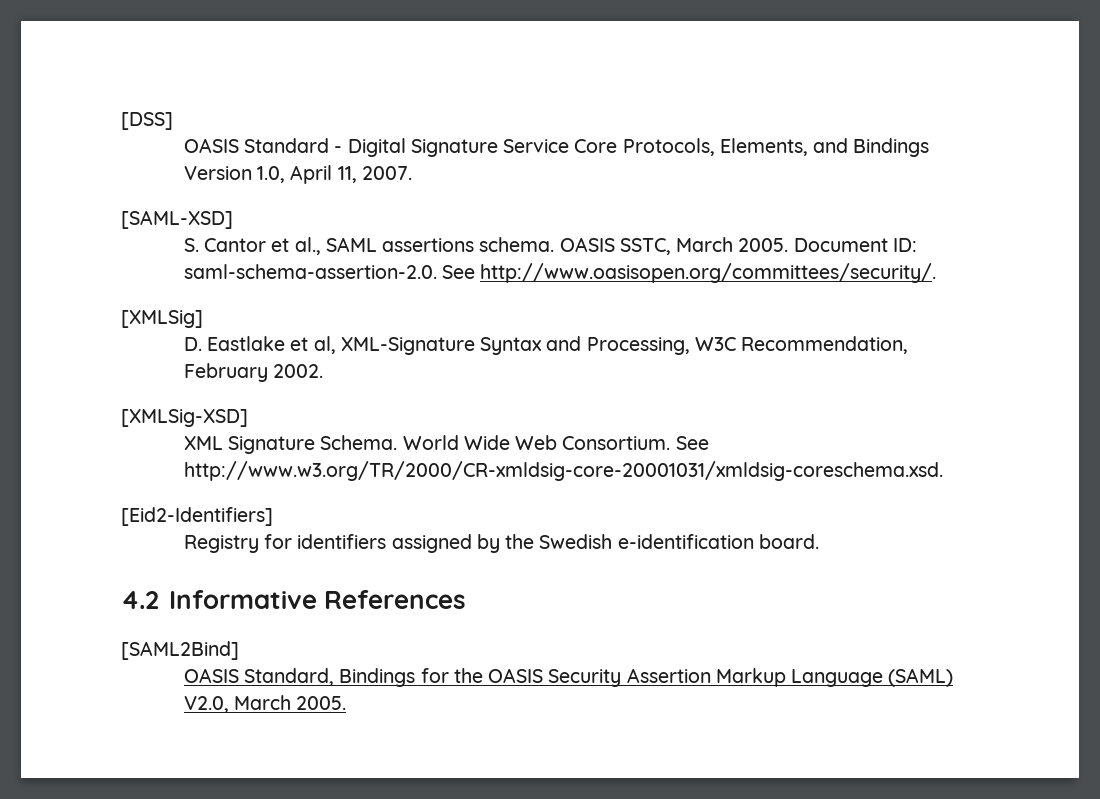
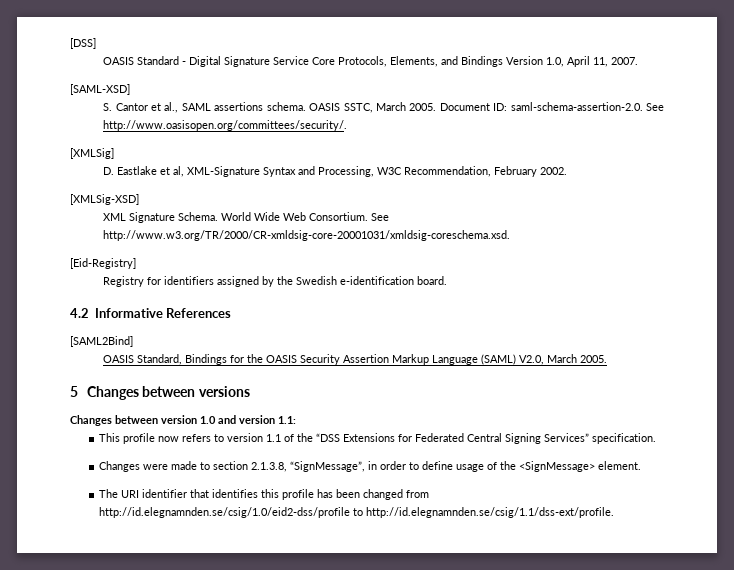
[121,507,273,526] [Eid2-Identifiers] -> [70,258,136,269] [Eid-Registry]
(347, 703) none -> [70,386,251,400] [70,415,296,426] [98,433,656,444] [98,461,641,472] [98,489,429,500] [98,507,614,518] // 5 Changes between versions // Changes between version 1.0 and version 1.1: // This profile now refers to version 1.1 of the “DSS Extensions for Federated Central Signing Services” specification. // Changes were made to section 2.1.3.8, “SignMessage”, in order to define usage of the <SignMessage> element. // The URI identifier that identifies this profile has been changed from http://id.elegnamnden.se/csig/1.0/eid2-dss/profile to http://id.elegnamnden.se/csig/1.1/dss-ext/profile.

